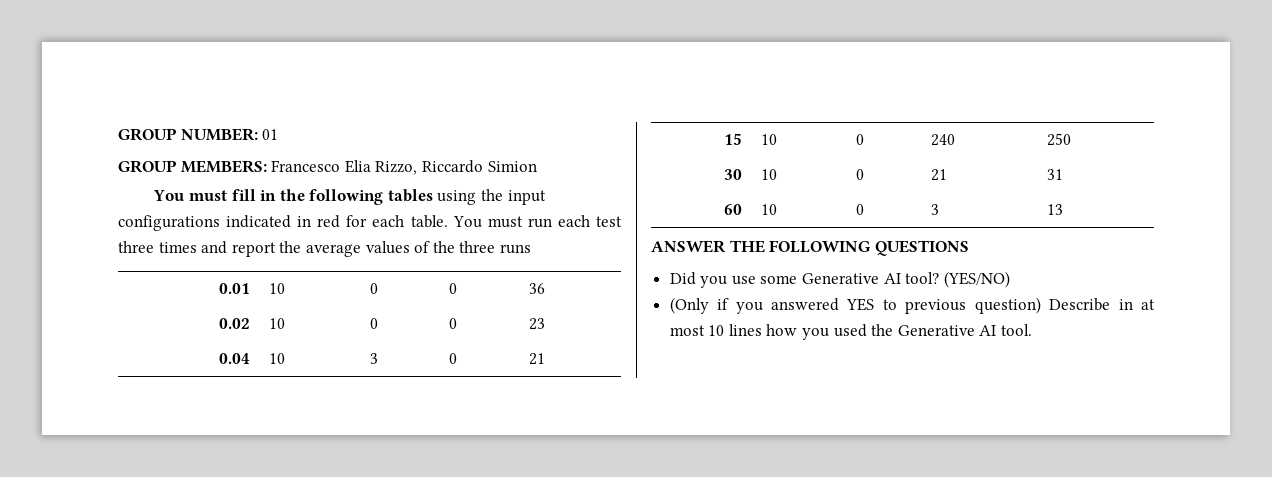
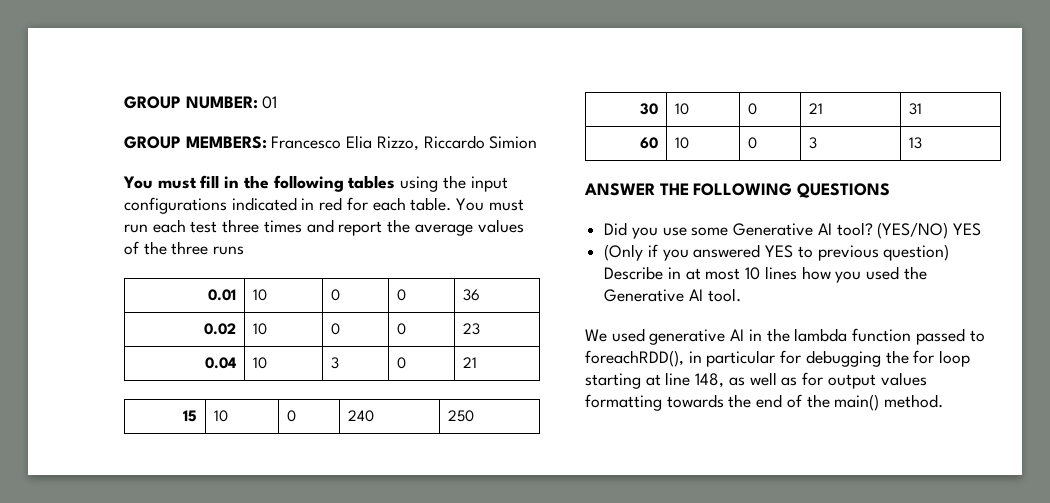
(1010, 279) none -> [953,223,982,236] YES
(1033, 330) none -> [585,328,985,345] [585,350,971,367] [585,372,927,389] [585,394,944,411] // We used generative AI in the lambda function passed to foreachRDD(), in particular for debugging the for loop starting at line 148, as well as for output values formatting towards the end of the main() method.

